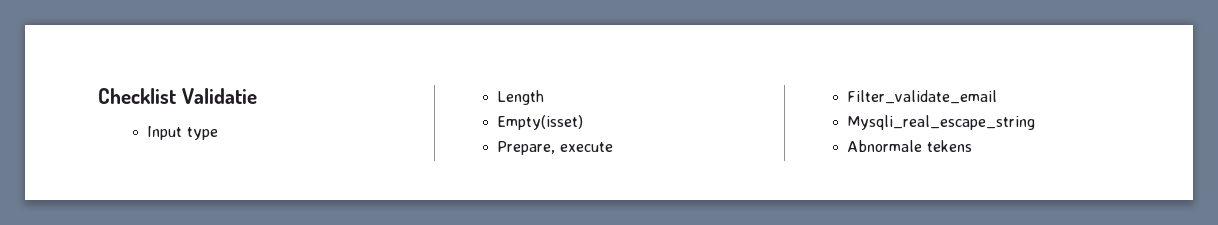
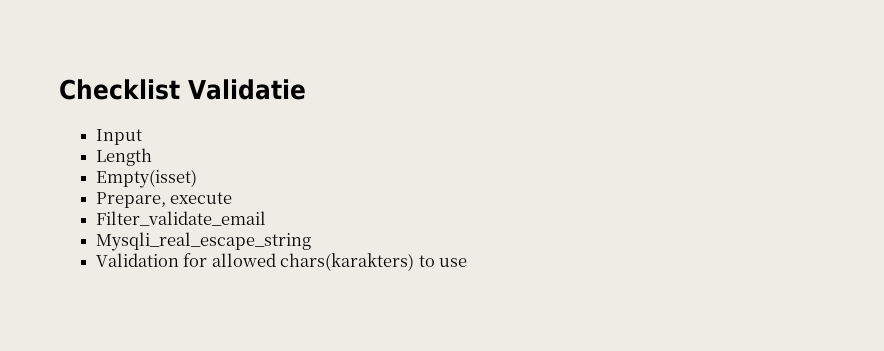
[186,127,218,140] type -> (142, 137) none
[846,140,972,152] Abnormale tekens -> [95,253,468,271] Validation for allowed chars(karakters) to use

